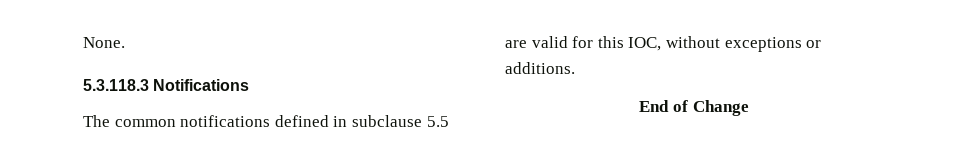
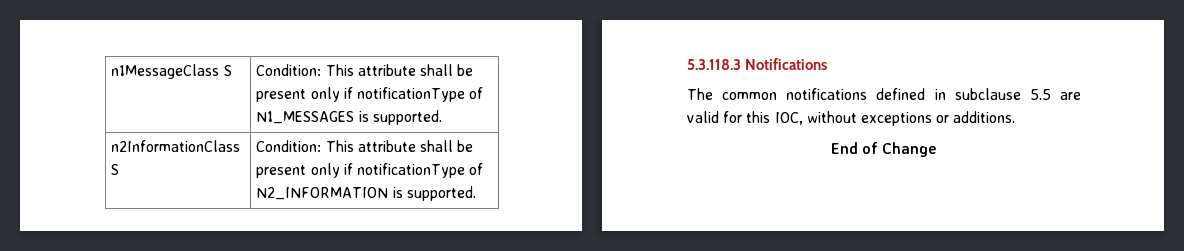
[83,37,125,48] None. -> [111,64,232,79] [256,64,474,76] [256,87,484,102] [256,110,442,125] [111,140,241,152] [111,164,120,175] [256,140,474,152] [256,163,484,178] [256,186,476,201] n1MessageClass S | Condition: This attribute shall be present only if notificationType of N1_MESSAGES is supported. // n2InformationClass S | Condition: This attribute shall be present only if notificationType of N2_INFORMATION is supported.

